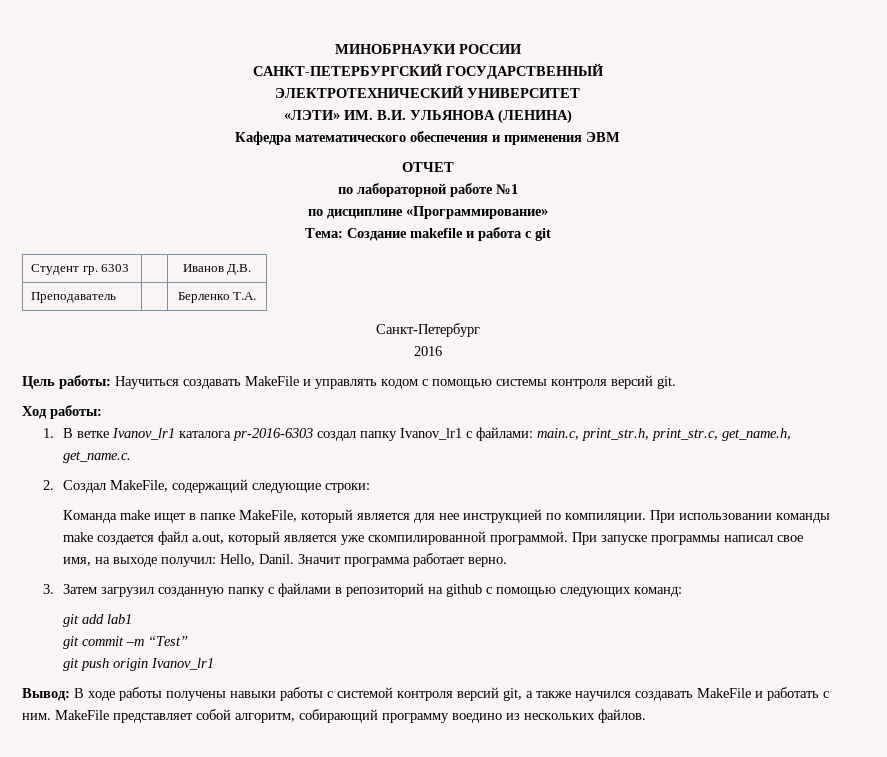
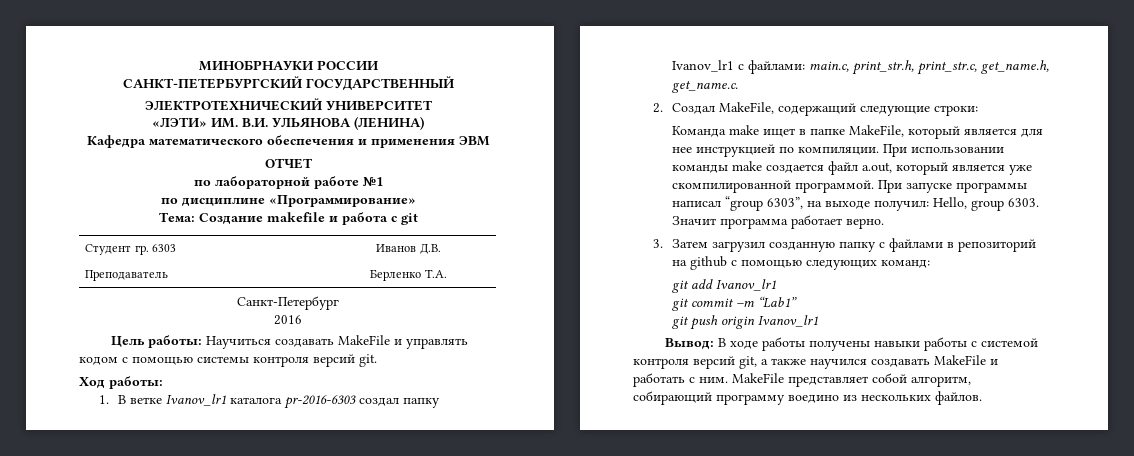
[777,535,804,542] [63,557,92,566] свое имя, -> [725,196,804,211] “group 6303”,
[259,554,295,564] Danil. -> [971,198,1040,211] group 6303.
[107,614,133,624] lab1 -> [716,279,777,291] Ivanov_lr1
[148,636,189,646] “Test” -> [758,296,798,308] “Lab1”

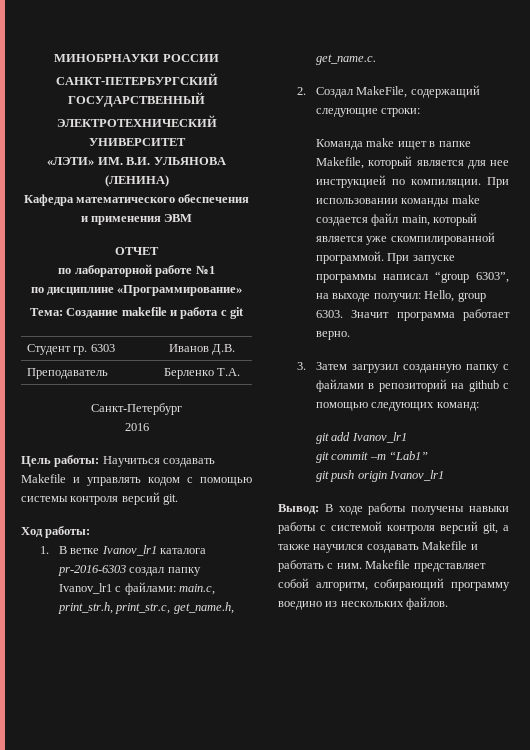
[338,335,391,345] MakeFile -> [21,474,66,483] Makefile
[849,125,905,137] MakeFile, -> [315,157,364,169] Makefile,
[862,162,893,173] a.out, -> [401,215,430,226] main,
[934,355,986,365] MakeFile -> [422,541,468,550] Makefile
[732,373,784,383] MakeFile -> [365,560,411,569] Makefile

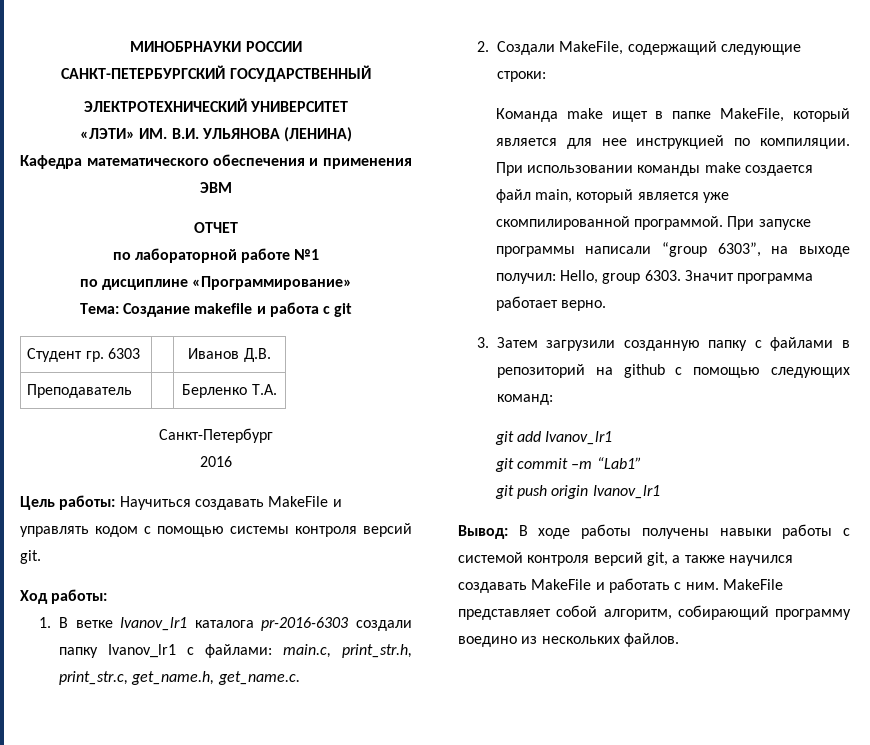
[21,474,66,483] Makefile -> [268,496,329,507] MakeFile
[129,567,165,576] создал -> [356,620,413,631] создали
[315,87,353,98] Создал -> [496,41,555,55] Создали
[315,157,364,169] Makefile, -> [720,108,785,122] MakeFile,
[382,274,428,280] написал -> [585,246,652,254] написали
[351,364,398,373] загрузил -> [546,340,616,351] загрузили
[422,541,468,550] Makefile -> [531,579,592,590] MakeFile
[365,560,411,569] Makefile -> [722,579,783,590] MakeFile

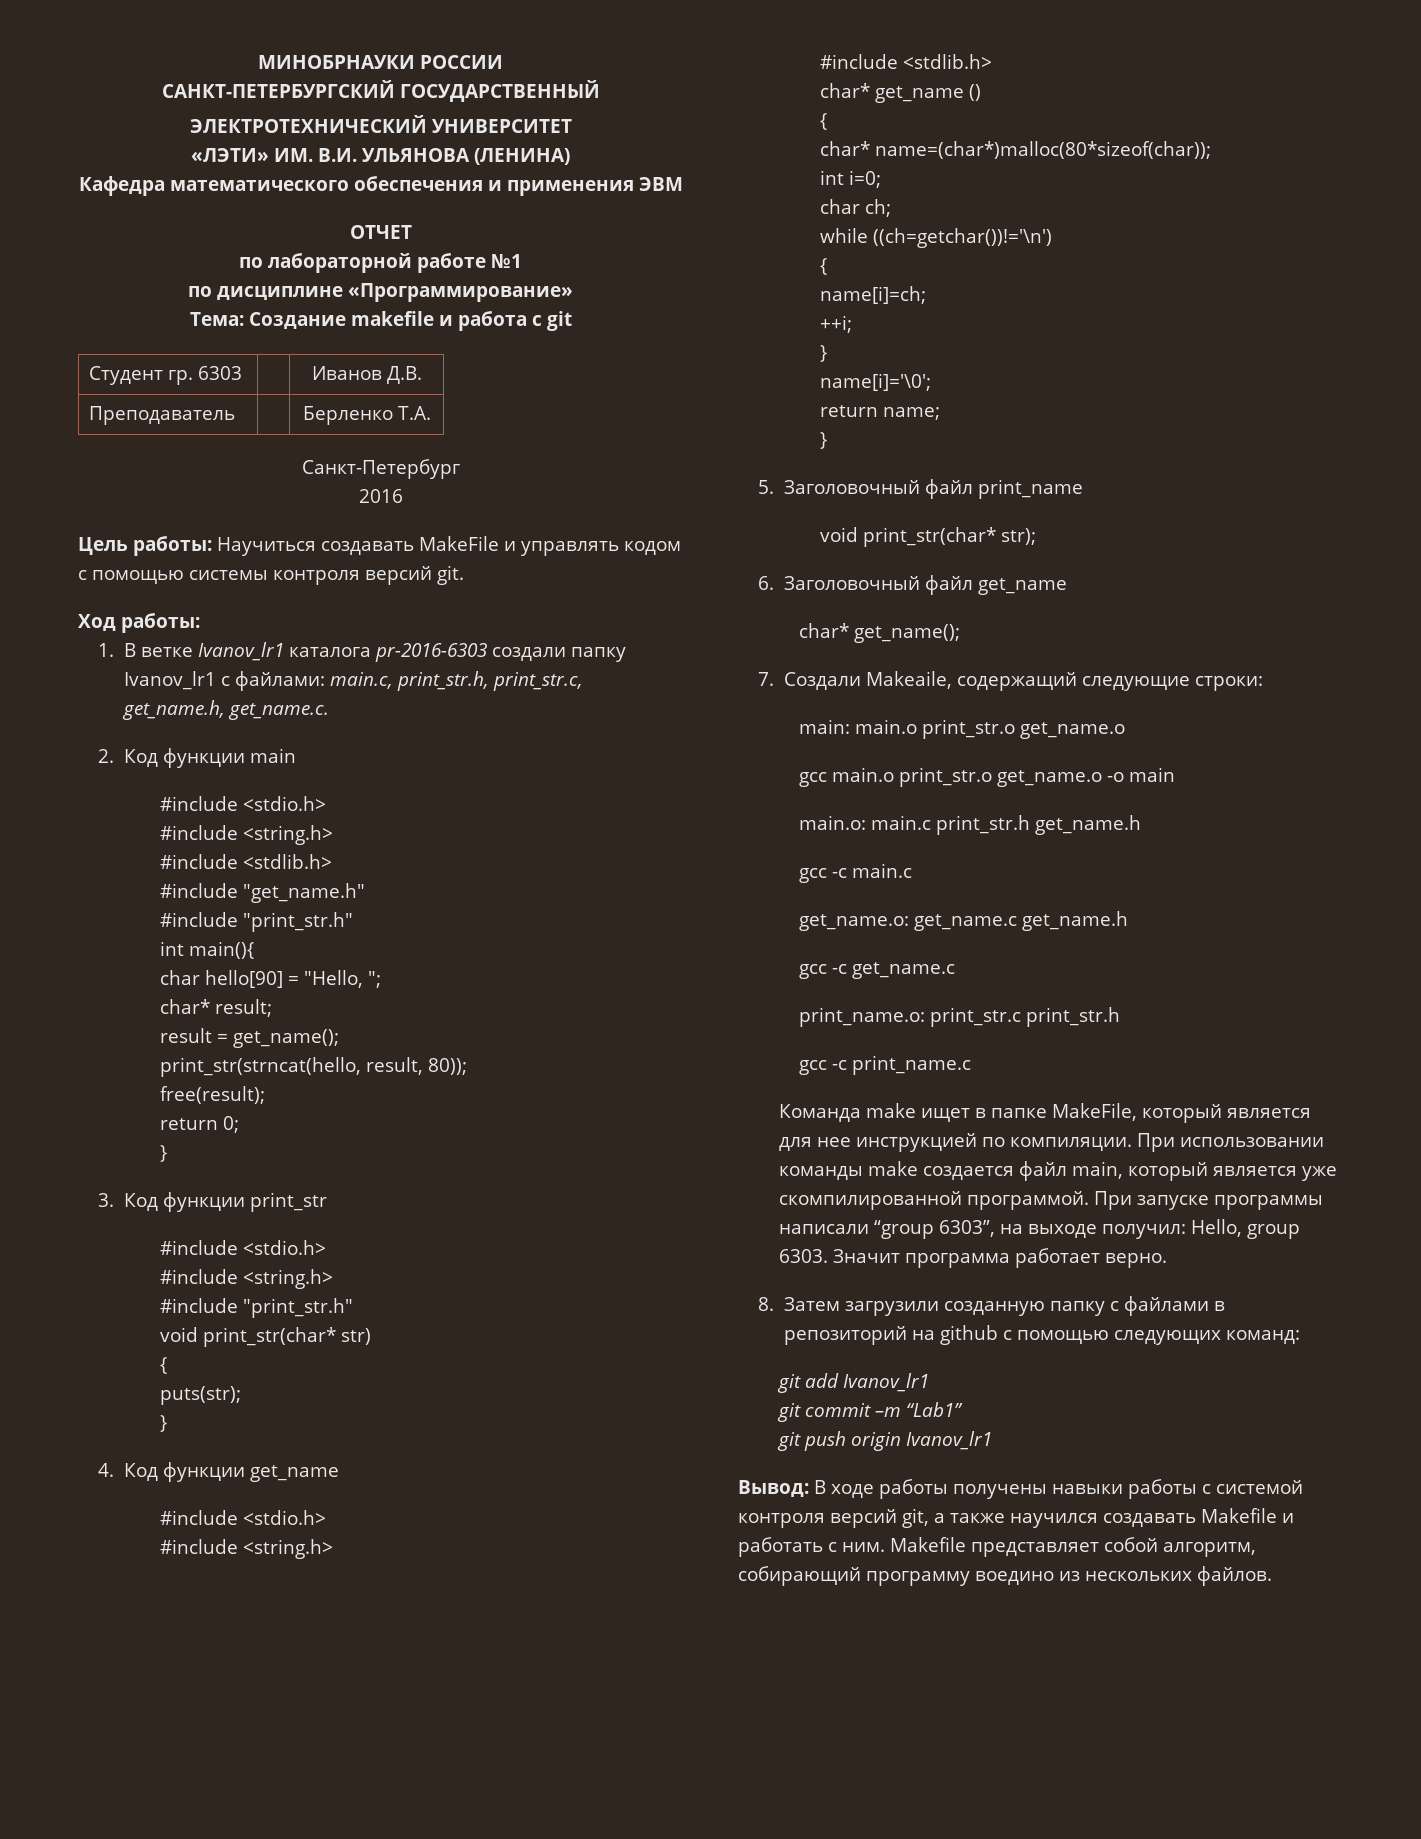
[496,41,801,55] [496,71,546,82] Создали MakeFile, содержащий следующие строки: -> [123,748,296,768] [159,796,326,811] [159,825,333,845] [159,854,332,869] [159,883,365,903] [159,912,353,932] [159,941,254,959] [159,970,381,988] [159,999,272,1017] [159,1028,339,1048] [159,1057,467,1077] [159,1086,265,1104] [159,1116,239,1133] [159,1145,167,1162] [98,1192,327,1212] [159,1240,326,1255] [159,1269,333,1289] [159,1298,353,1318] [159,1327,371,1347] [159,1357,167,1374] [159,1386,241,1405] [159,1415,167,1432] [98,1462,339,1482] [159,1510,326,1525] [159,1539,333,1559] [819,54,992,69] [819,83,981,103] [819,113,827,130] [819,141,1211,159] [819,170,881,188] [819,199,891,217] [819,228,1052,248] [819,258,827,275] [819,286,926,304] [819,315,852,333] [819,345,827,362] [819,373,931,391] [819,405,940,420] [819,432,827,449] [758,479,1083,499] [819,527,1036,547] [758,575,1067,595] [799,623,961,643] [758,671,1263,691] [799,719,1126,739] [799,767,1176,787] [799,815,1142,835] [799,863,913,883] [799,911,1129,931] [799,962,956,979] [799,1007,1121,1027] [799,1055,972,1075] Код функции main // #include <stdio.h> // #include <string.h> // #include <stdlib.h> // #include "get_name.h" // #include "print_str.h" // int main(){ // char hello[90] = "Hello, "; // char* result; // result = get_name(); // print_str(strncat(hello, result, 80)); // free(result); // return 0; // } // 3. Код функции print_str // #include <stdio.h> // #include <string.h> // #include "print_str.h" // void print_str(char* str) // { // puts(str); // } // 4. Код функции get_name // #include <stdio.h> // #include <string.h> // #include <stdlib.h> // char* get_name () // { // char* name=(char*)malloc(80*sizeof(char)); // int i=0; // char ch; // while ((ch=getchar())!='\n') // { // name[i]=ch; // ++i; // } // name[i]='\0'; // return name; // } // 5. Заголовочный файл print_name // void print_str(char* str); // 6. Заголовочный файл get_name // char* get_name(); // 7. Создали Makeаile, содержащий следующие строки: // main: main.o print_str.o get_name.o // gcc main.o print_str.o get_name.o -o main // main.o: main.c print_str.h get_name.h // gcc -c main.c // get_name.o: get_name.c get_name.h // gcc -c get_name.c // print_name.o: print_str.c print_str.h // gcc -c print_name.c
[476,337,489,348] 3. -> [758,1297,775,1311] 8.
[531,579,592,590] MakeFile -> [1201,1508,1277,1523] Makefile
[722,579,783,590] MakeFile -> [890,1537,966,1552] Makefile

